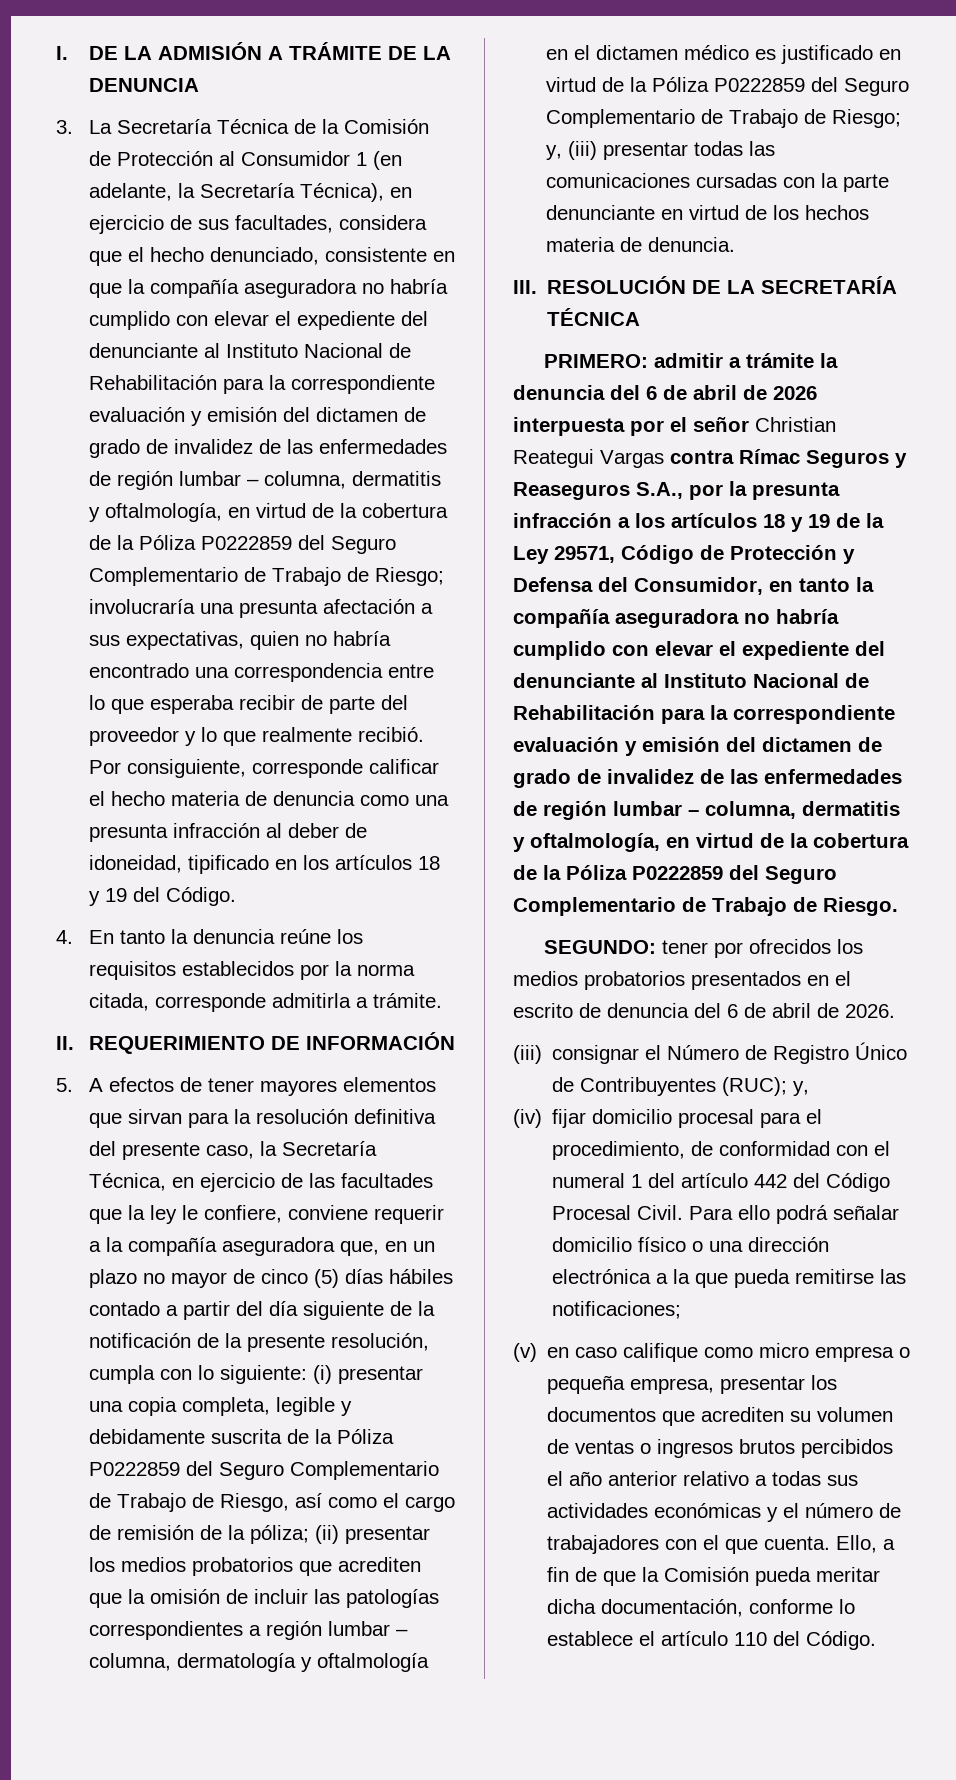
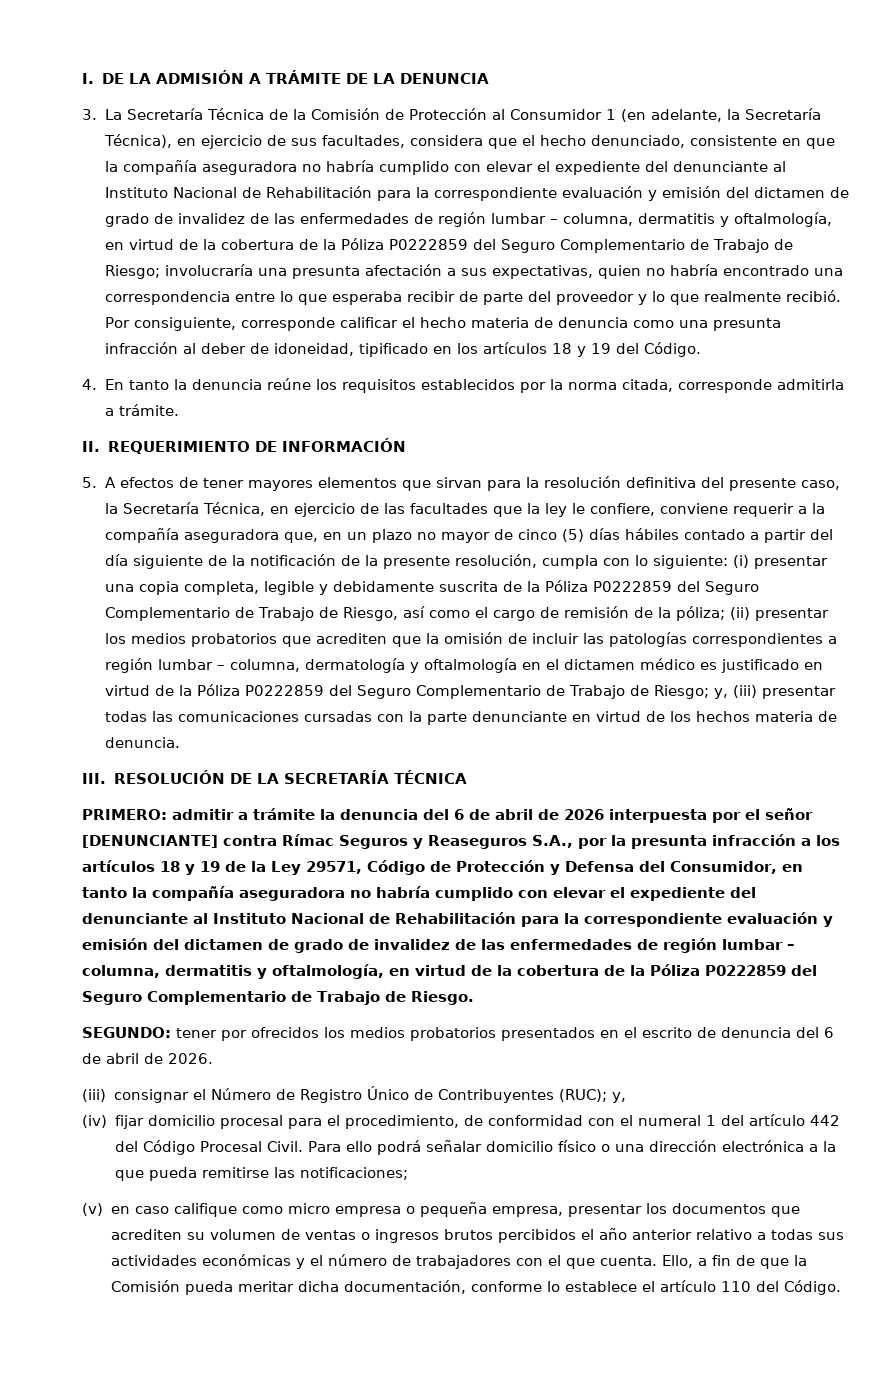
[755,417,836,432] [513,449,664,468] Christian Reategui Vargas -> [82,835,218,848] [DENUNCIANTE]

